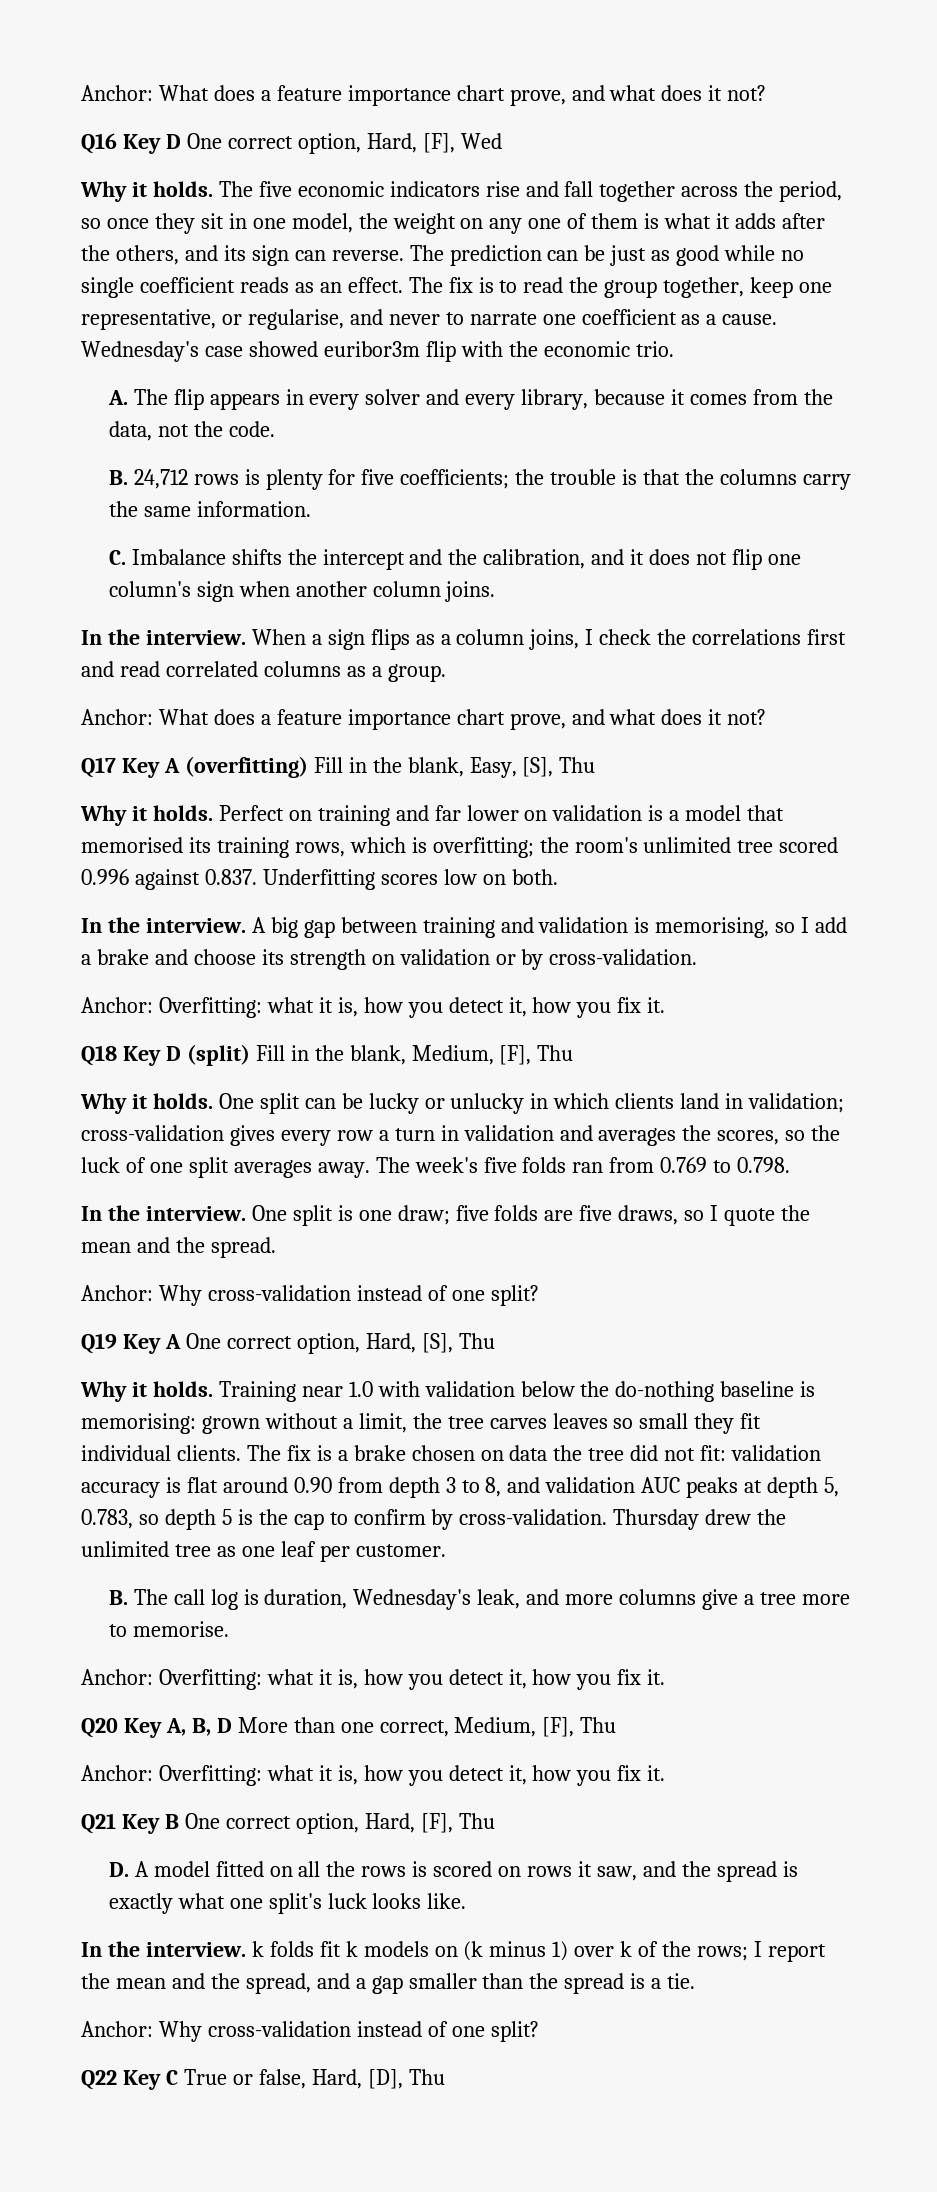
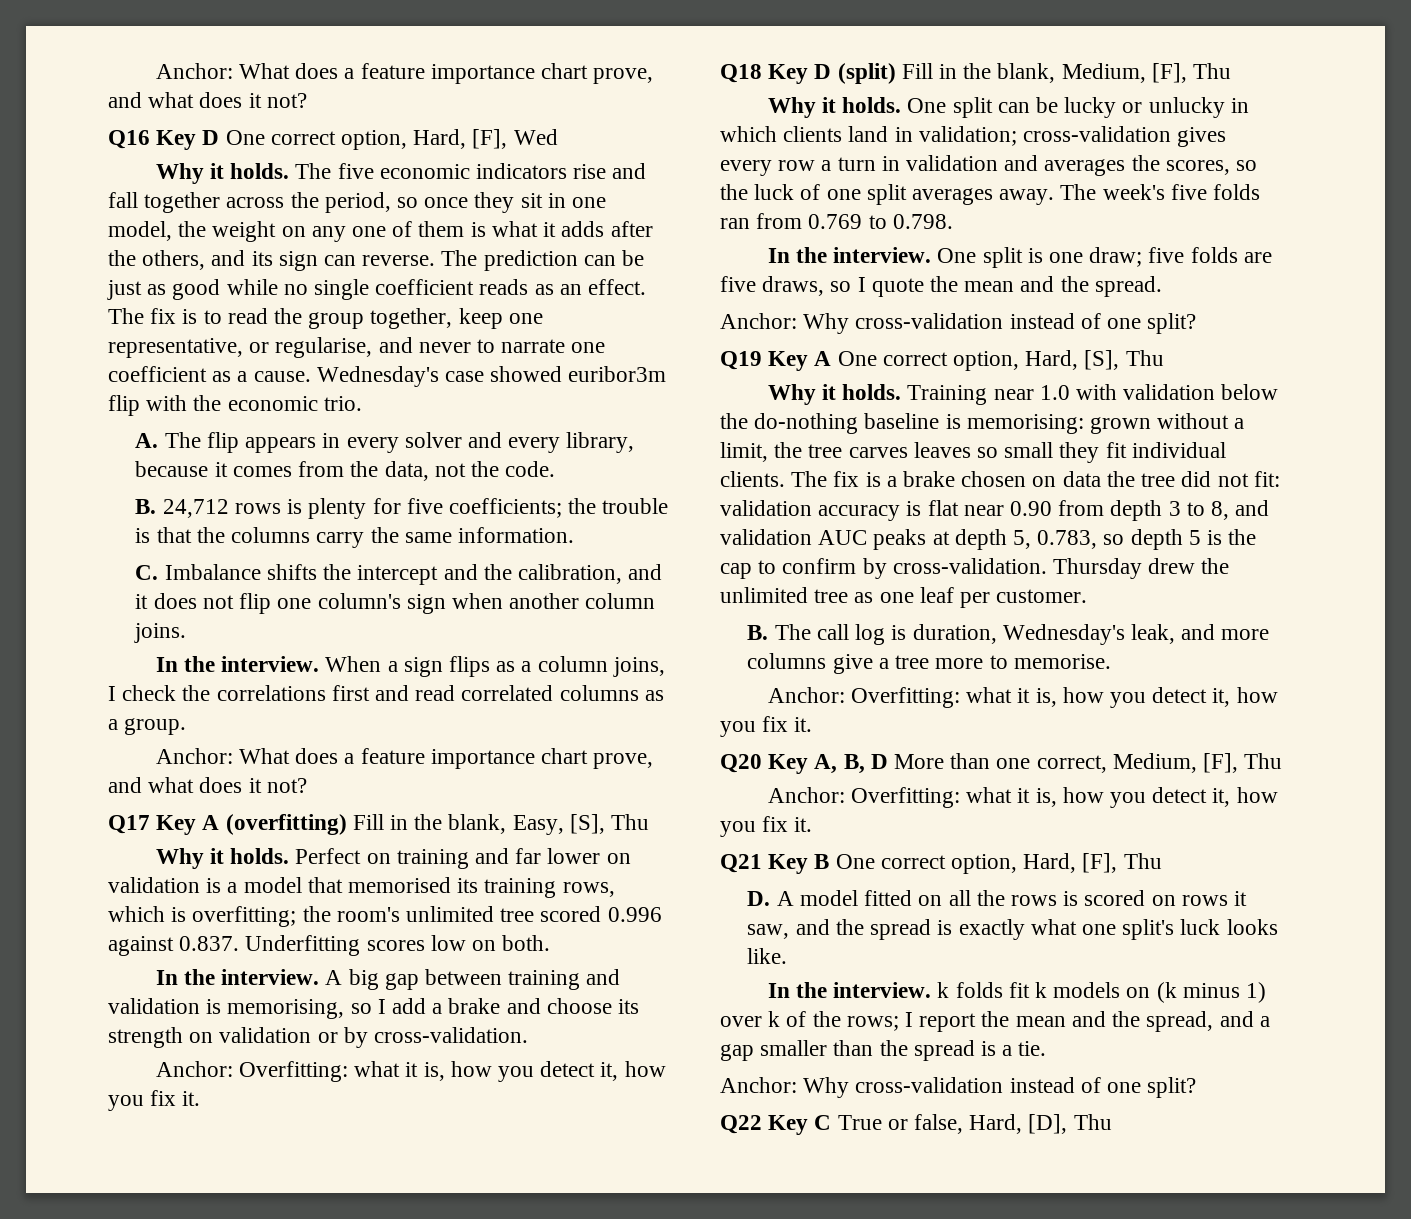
[222,1477,288,1493] around -> [963,505,1004,516] near

